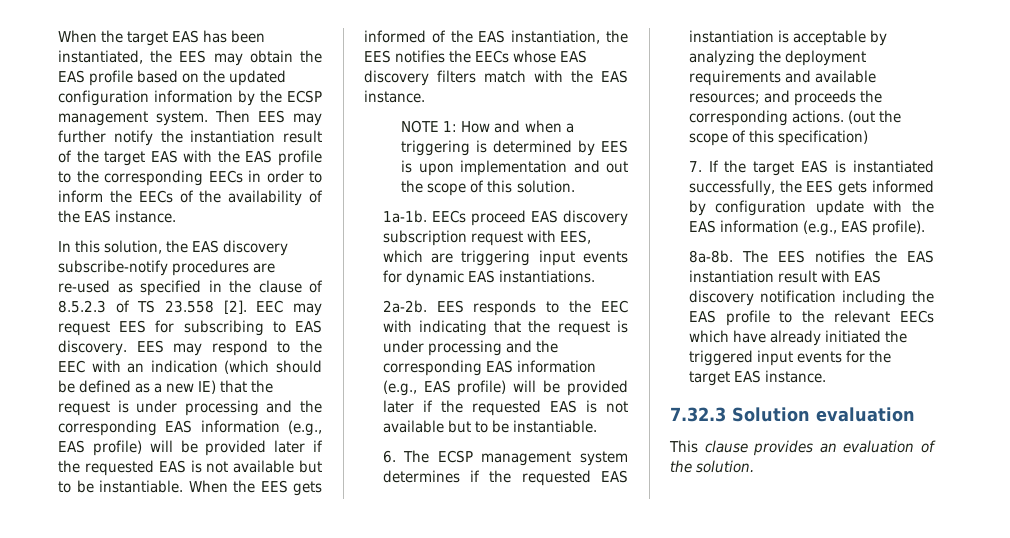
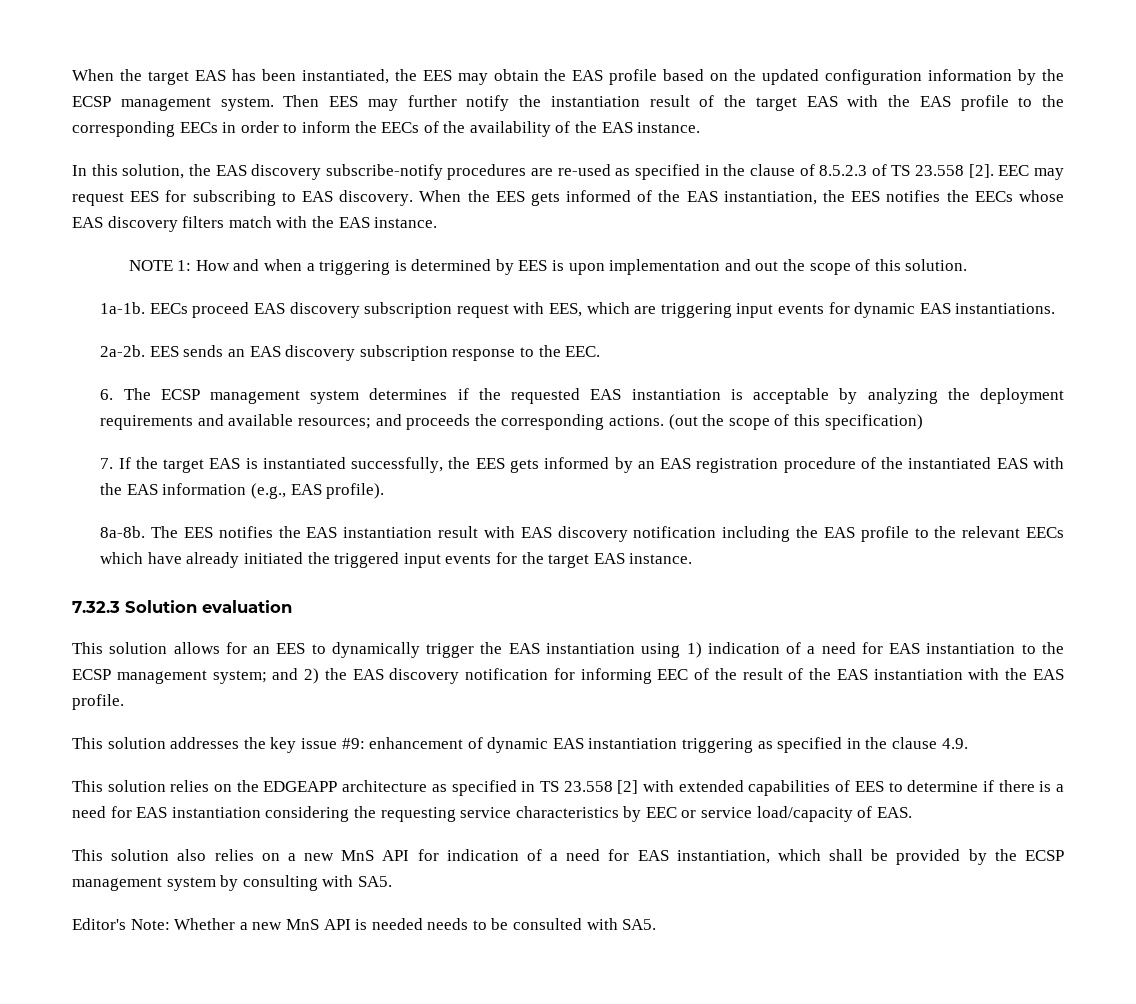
[136,340,322,356] [58,360,322,374] [58,380,274,394] [58,400,322,416] [58,420,322,436] [58,440,324,456] [58,460,322,476] [58,480,183,493] EES may respond to the EEC with an indication (which should be defined as a new IE) that the request is under processing and the corresponding EAS information (e.g., EAS profile) will be provided later if the requested EAS is not available but to be instantiable. -> (414, 198) none
[473,300,628,316] [382,320,628,336] [382,340,558,356] [382,360,596,376] [382,380,628,396] [382,400,628,416] [382,420,597,433] responds to the EEC with indicating that the request is under processing and the corresponding EAS information (e.g., EAS profile) will be provided later if the requested EAS is not available but to be instantiable. -> [183,345,601,361] sends an EAS discovery subscription response to the EEC.
[715,200,864,216] configuration update -> [637,457,1028,473] an EAS registration procedure of the instantiated EAS
[704,440,936,456] [670,460,755,473] clause provides an evaluation of the solution. -> [109,642,1064,658] [72,668,1065,684] [72,694,124,710] [72,737,968,753] [72,780,1064,796] [72,806,912,822] [72,849,1064,865] [72,875,392,891] [72,918,657,930] solution allows for an EES to dynamically trigger the EAS instantiation using 1) indication of a need for EAS instantiation to the ECSP management system; and 2) the EAS discovery notification for informing EEC of the result of the EAS instantiation with the EAS profile. // This solution addresses the key issue #9: enhancement of dynamic EAS instantiation triggering as specified in the clause 4.9. // This solution relies on the EDGEAPP architecture as specified in TS 23.558 [2] with extended capabilities of EES to determine if there is a need for EAS instantiation considering the requesting service characteristics by EEC or service load/capacity of EAS. // This solution also relies on a new MnS API for indication of a need for EAS instantiation, which shall be provided by the ECSP management system by consulting with SA5. // Editor's Note: Whether a new MnS API is needed needs to be consulted with SA5.

